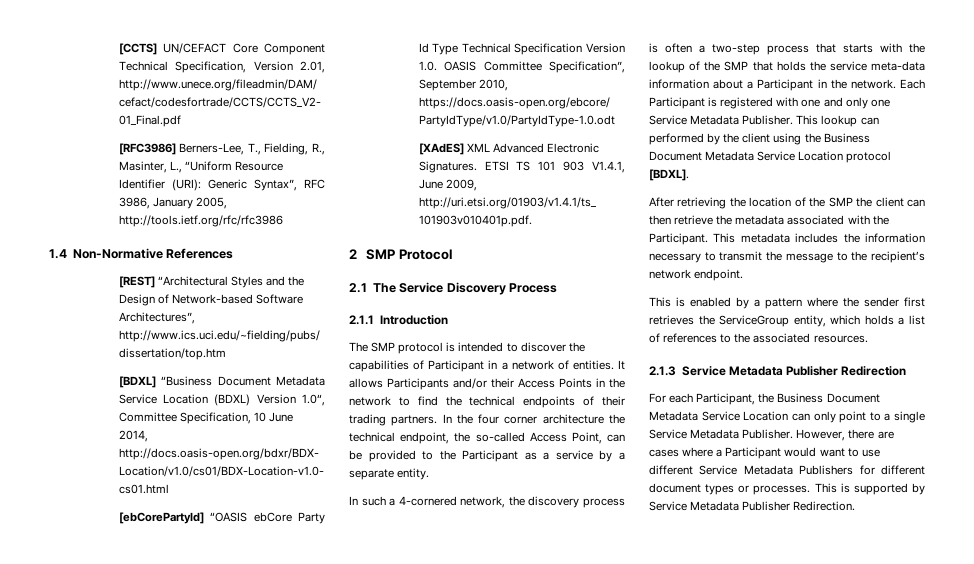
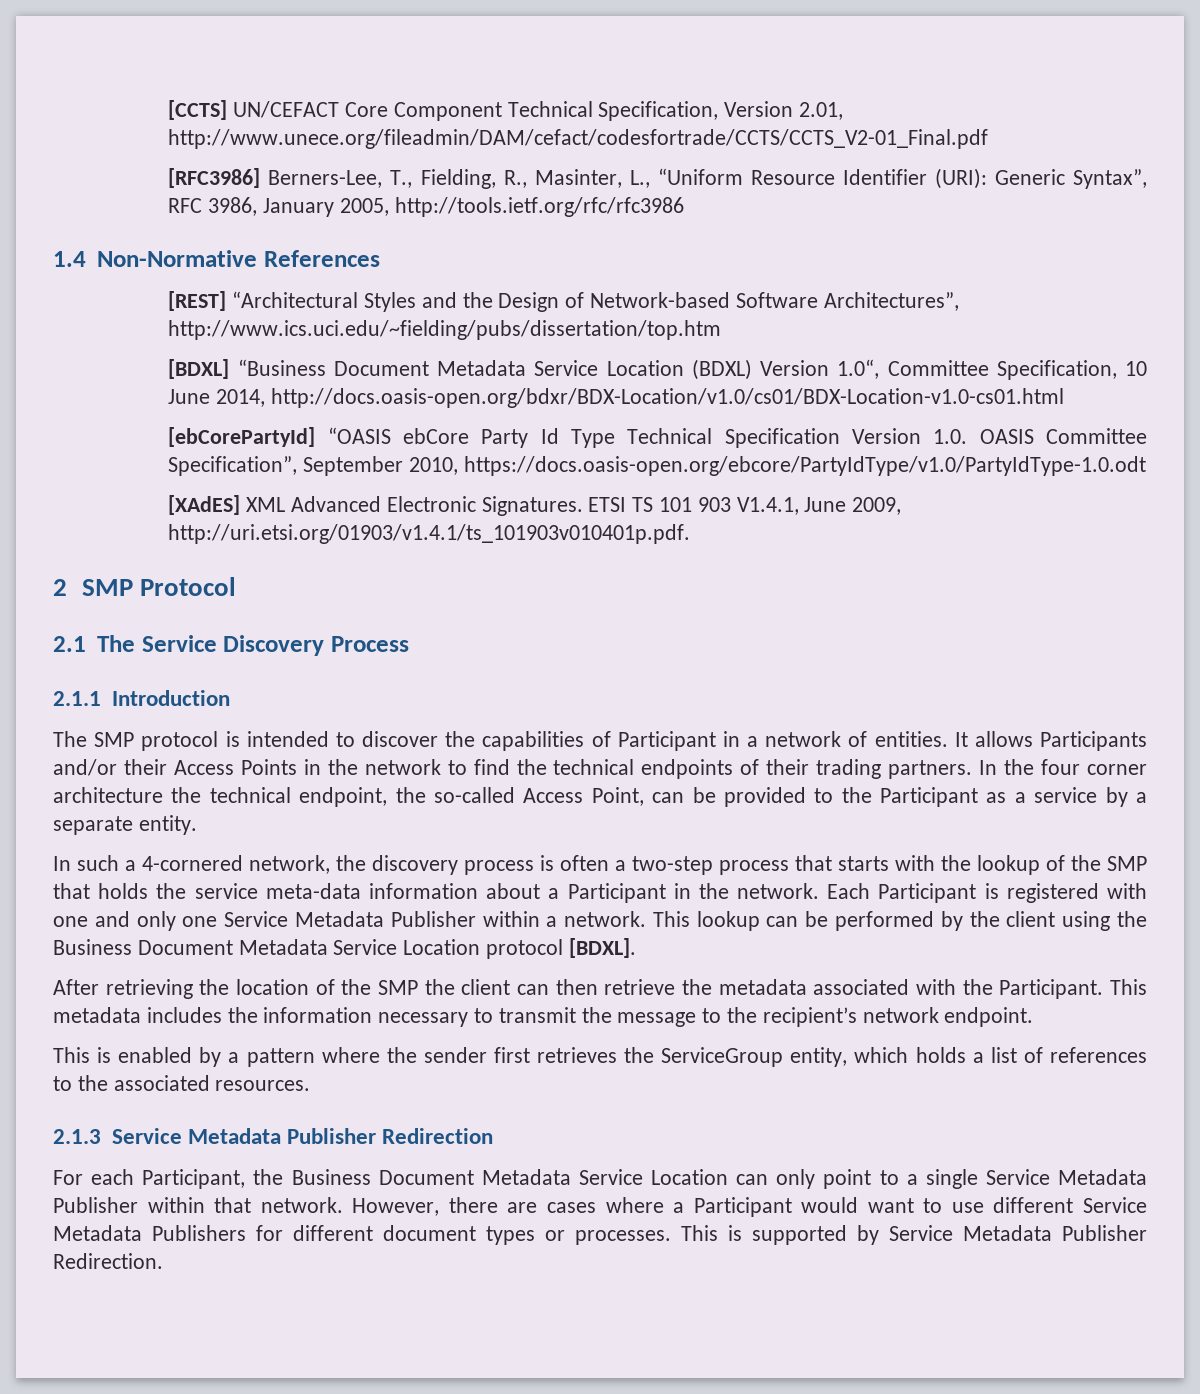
[742,115,794,125] Publisher. -> [390,911,647,927] Publisher within a network.
(879, 121) none -> [805,911,829,927] be
[742,429,794,439] Publisher. -> [53,1197,343,1213] Publisher within that network.

